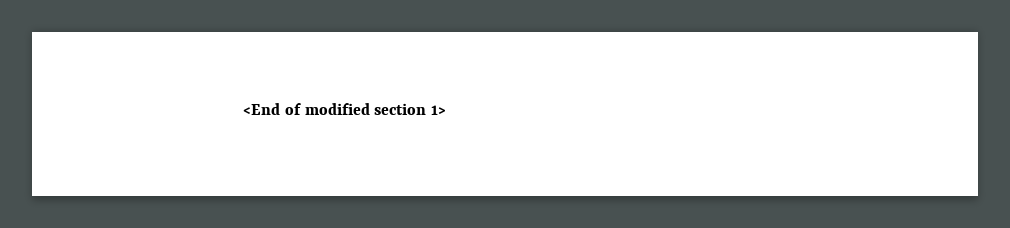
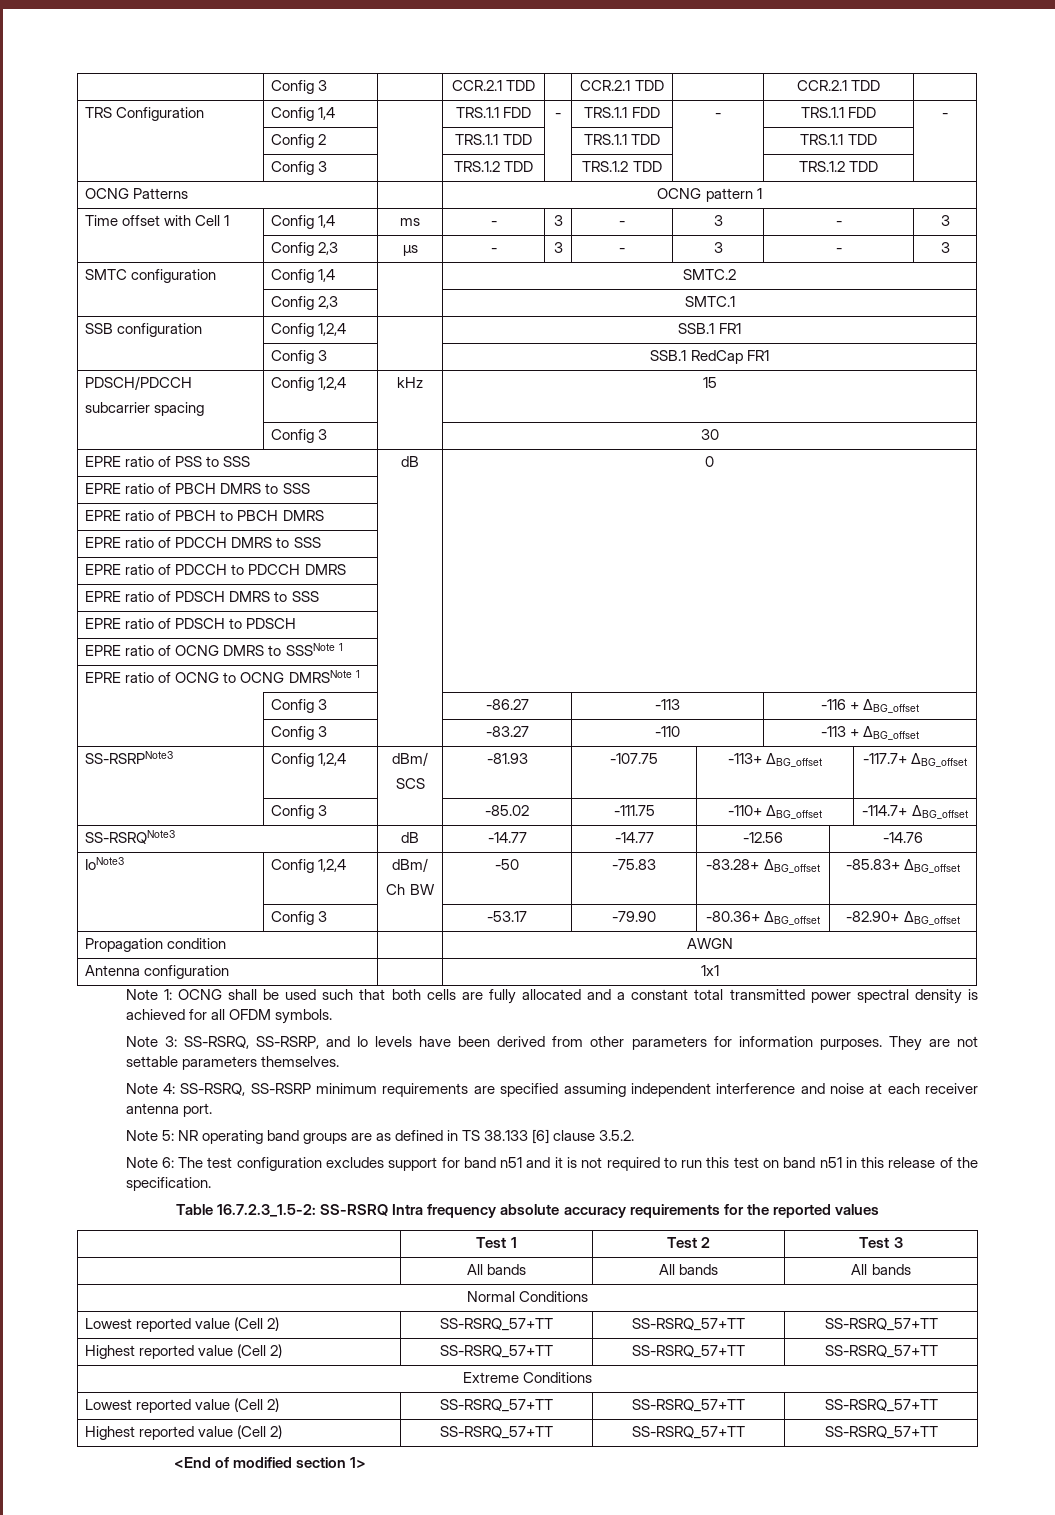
(243, 109) none -> [271,80,328,94] [451,80,536,91] [580,80,664,91] [796,80,881,91] [85,107,205,121] [271,107,336,121] [455,107,532,118] [555,113,561,118] [584,107,660,118] [715,113,721,118] [800,107,877,118] [942,113,948,118] [271,134,327,148] [455,134,532,145] [583,134,661,145] [800,134,877,145] [271,161,328,175] [453,161,534,172] [582,161,662,172] [798,161,879,172] [85,188,189,199] [657,188,762,202] [85,215,230,226] [271,215,336,229] [400,218,420,226] [490,221,497,226] [553,215,563,226] [619,221,625,226] [713,215,723,226] [835,221,842,226] [940,215,950,226] [271,242,339,256] [402,245,418,256] [490,248,497,253] [553,242,563,253] [619,248,625,253] [713,242,723,253] [835,248,842,253] [940,242,950,253] [85,269,217,283] [271,269,336,283] [683,269,736,280] [271,296,339,310] [684,296,735,307] [85,323,203,337] [271,323,347,337] [678,323,741,334] [271,350,328,364] [650,350,769,364] [85,376,193,390] [85,402,205,416] [271,377,347,391] [397,377,423,388] [702,377,717,388] [271,429,328,443] [700,429,719,440] [85,456,251,467] [401,456,419,467] [705,456,714,467] [85,483,310,494] [85,510,324,521] [85,537,321,548] [85,564,346,575] [85,591,319,602] [85,618,297,629] [85,643,343,656] [85,670,360,683] [271,699,328,713] [485,699,529,710] [655,699,680,710] [820,699,920,713] [271,726,328,740] [485,726,529,737] [655,726,680,737] [820,726,920,740] [85,751,174,764] [271,753,347,767] [392,752,428,766] [395,778,425,789] [486,753,528,764] [610,753,658,764] [727,753,823,767] [862,753,968,767] [271,805,328,819] [485,805,529,816] [613,805,655,816] [727,805,823,819] [862,805,968,819] [85,830,176,844] [401,832,419,843] [487,832,527,843] [614,832,654,843] [743,832,783,843] [883,832,923,843] [85,857,125,870] [271,859,347,873] [392,858,428,872] [386,884,435,895] [495,859,519,870] [612,859,656,870] [706,859,820,873] [845,859,961,873] [271,911,328,925] [487,911,527,922] [612,911,656,922] [705,911,821,925] [846,911,960,925] [85,938,227,952] [686,938,733,949] [85,965,230,979] [700,965,719,976] [125,989,979,1004] [125,1009,332,1024] [125,1036,979,1051] [125,1056,339,1070] [125,1083,978,1097] [125,1103,212,1117] [125,1129,635,1144] [125,1157,979,1171] [125,1177,211,1191] [176,1204,879,1218] [476,1237,517,1248] [666,1237,711,1248] [859,1237,903,1248] [466,1264,527,1275] [658,1264,719,1275] [851,1264,911,1275] [466,1291,589,1302] [85,1317,280,1332] [440,1318,553,1331] [632,1318,745,1331] [824,1318,938,1331] [85,1344,283,1359] [440,1345,553,1358] [632,1345,745,1358] [824,1345,938,1358] [462,1372,593,1383] [85,1398,280,1413] [440,1399,553,1412] [632,1399,745,1412] [824,1399,938,1412] [85,1425,283,1440] [440,1426,553,1439] [632,1426,745,1439] [824,1426,938,1439] | Config 3 | | CCR.2.1 TDD | | CCR.2.1 TDD | | CCR.2.1 TDD | // TRS Configuration | Config 1,4 | | TRS.1.1 FDD | - | TRS.1.1 FDD | - | TRS.1.1 FDD | - // | Config 2 | | TRS.1.1 TDD | | TRS.1.1 TDD | | TRS.1.1 TDD | // | Config 3 | | TRS.1.2 TDD | | TRS.1.2 TDD | | TRS.1.2 TDD | // OCNG Patterns | | OCNG pattern 1 // Time offset with Cell 1 | Config 1,4 | ms | - | 3 | - | 3 | - | 3 // | Config 2,3 | μs | - | 3 | - | 3 | - | 3 // SMTC configuration | Config 1,4 | | SMTC.2 // | Config 2,3 | | SMTC.1 // SSB configuration | Config 1,2,4 | | SSB.1 FR1 // | Config 3 | | SSB.1 RedCap FR1 // PDSCH/PDCCH // subcarrier spacing | Config 1,2,4 | kHz | 15 // | Config 3 | | 30 // EPRE ratio of PSS to SSS | dB | 0 // EPRE ratio of PBCH DMRS to SSS | | // EPRE ratio of PBCH to PBCH DMRS | | // EPRE ratio of PDCCH DMRS to SSS | | // EPRE ratio of PDCCH to PDCCH DMRS | | // EPRE ratio of PDSCH DMRS to SSS | | // EPRE ratio of PDSCH to PDSCH | | // EPRE ratio of OCNG DMRS to SSSNote 1 | | // EPRE ratio of OCNG to OCNG DMRSNote 1 | | // | Config 3 | | -86.27 | -113 | -116 + ΔBG_offset // | Config 3 | | -83.27 | -110 | -113 + ΔBG_offset // SS-RSRPNote3 | Config 1,2,4 | dBm/ // SCS | -81.93 | -107.75 | -113+ ΔBG_offset | -117.7+ ΔBG_offset // | Config 3 | | -85.02 | -111.75 | -110+ ΔBG_offset | -114.7+ ΔBG_offset // SS-RSRQNote3 | dB | -14.77 | -14.77 | -12.56 | -14.76 // IoNote3 | Config 1,2,4 | dBm/ // Ch BW | -50 | -75.83 | -83.28+ ΔBG_offset | -85.83+ ΔBG_offset // | Config 3 | | -53.17 | -79.90 | -80.36+ ΔBG_offset | -82.90+ ΔBG_offset // Propagation condition | | AWGN // Antenna configuration | | 1x1 // Note 1: OCNG shall be used such that both cells are fully allocated and a constant total transmitted power spectral density is achieved for all OFDM symbols. // Note 3: SS-RSRQ, SS-RSRP, and Io levels have been derived from other parameters for information purposes. They are not settable parameters themselves. // Note 4: SS-RSRQ, SS-RSRP minimum requirements are specified assuming independent interference and noise at each receiver antenna port. // Note 5: NR operating band groups are as defined in TS 38.133 [6] clause 3.5.2. // Note 6: The test configuration excludes support for band n51 and it is not required to run this test on band n51 in this release of the specification. // Table 16.7.2.3_1.5-2: SS-RSRQ Intra frequency absolute accuracy requirements for the reported values // | Test 1 | Test 2 | Test 3 // | All bands | All bands | All bands // Normal Conditions // Lowest reported value (Cell 2) | SS-RSRQ_57+TT | SS-RSRQ_57+TT | SS-RSRQ_57+TT // Highest reported value (Cell 2) | SS-RSRQ_57+TT | SS-RSRQ_57+TT | SS-RSRQ_57+TT // Extreme Conditions // Lowest reported value (Cell 2) | SS-RSRQ_57+TT | SS-RSRQ_57+TT | SS-RSRQ_57+TT // Highest reported value (Cell 2) | SS-RSRQ_57+TT | SS-RSRQ_57+TT | SS-RSRQ_57+TT //

